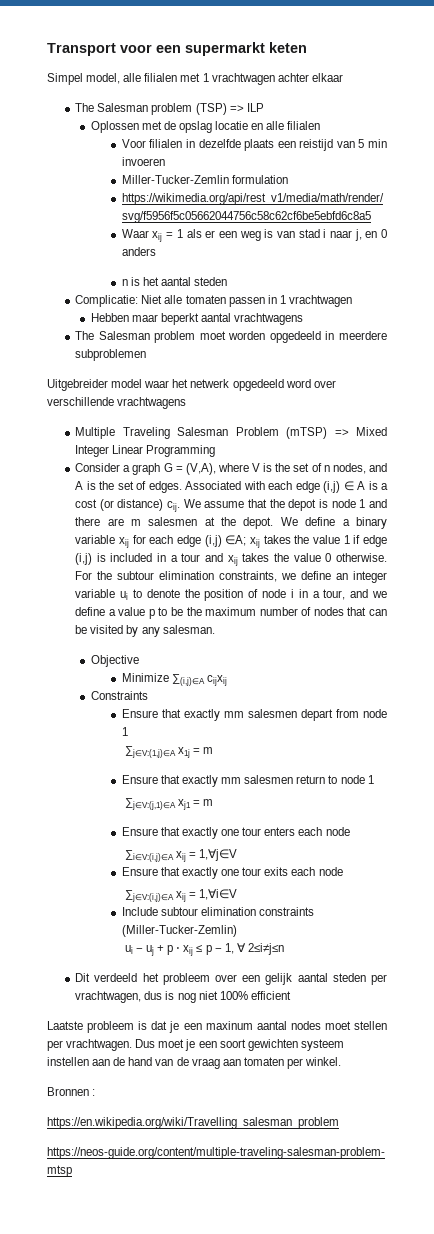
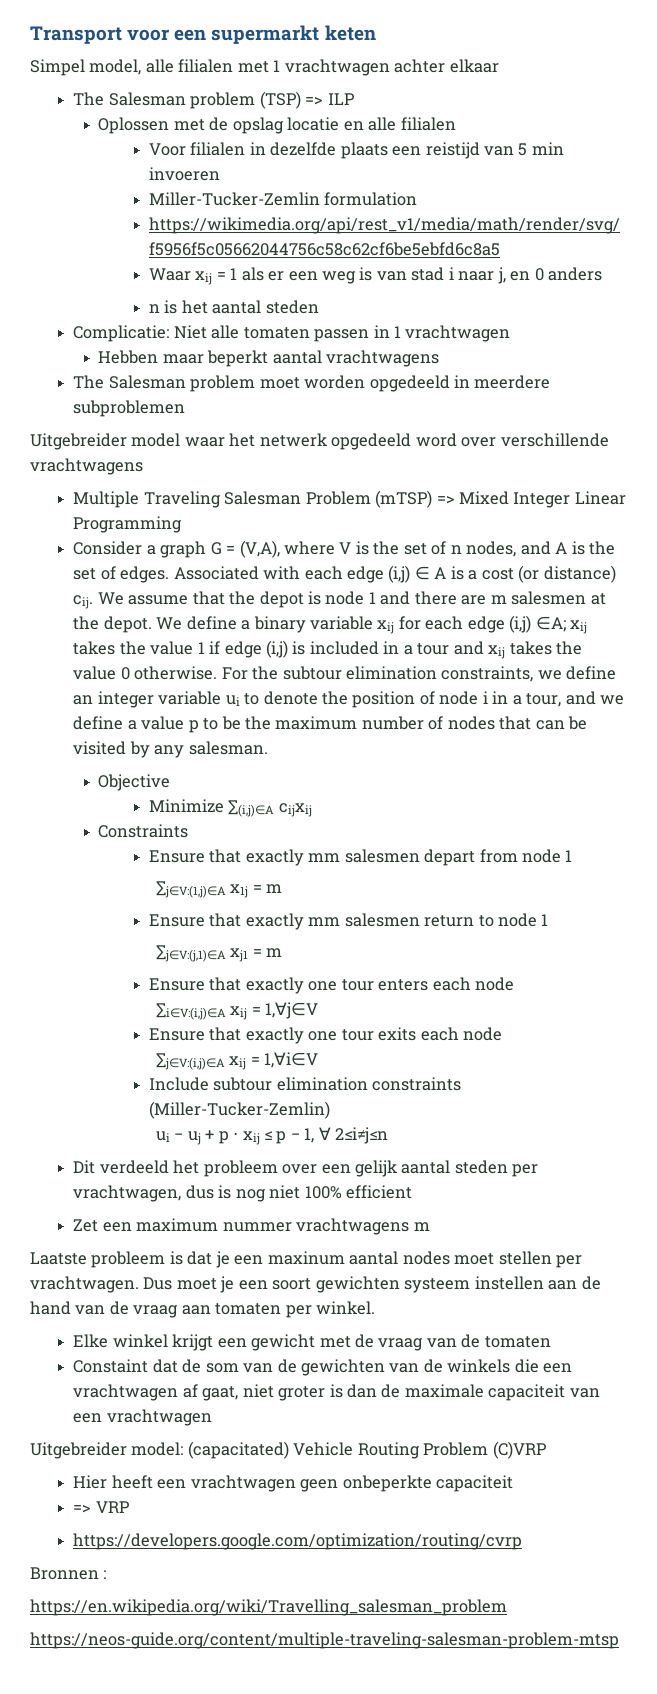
(291, 995) none -> [73,1218,430,1235] // Zet een maximum nummer vrachtwagens m
(342, 1061) none -> [73,1334,551,1351] [73,1359,573,1376] [73,1384,600,1401] [73,1409,212,1426] [30,1441,546,1459] [73,1475,514,1492] [73,1501,129,1513] [73,1533,523,1550] // Elke winkel krijgt een gewicht met de vraag van de tomaten // Constaint dat de som van de gewichten van de winkels die een vrachtwagen af gaat, niet groter is dan de maximale capaciteit van een vrachtwagen // Uitgebreider model: (capacitated) Vehicle Routing Problem (C)VRP // Hier heeft een vrachtwagen geen onbeperkte capaciteit // => VRP // https://developers.google.com/optimization/routing/cvrp

